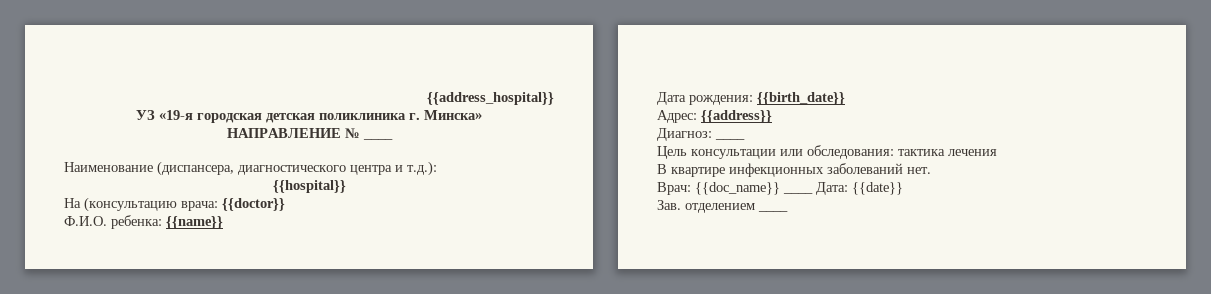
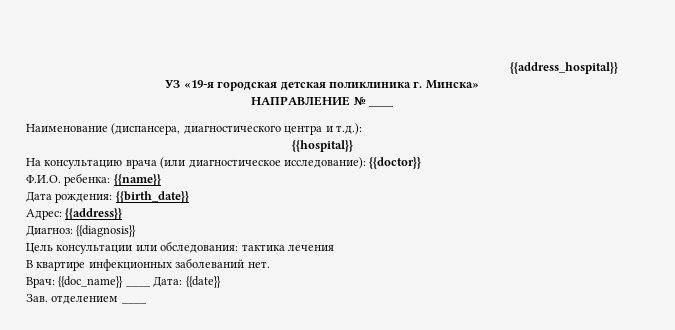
[84,197,218,212] (консультацию врача: -> [44,157,366,169] консультацию врача (или диагностическое исследование):
[715,138,745,140] ____ -> [76,225,137,237] {{diagnosis}}

